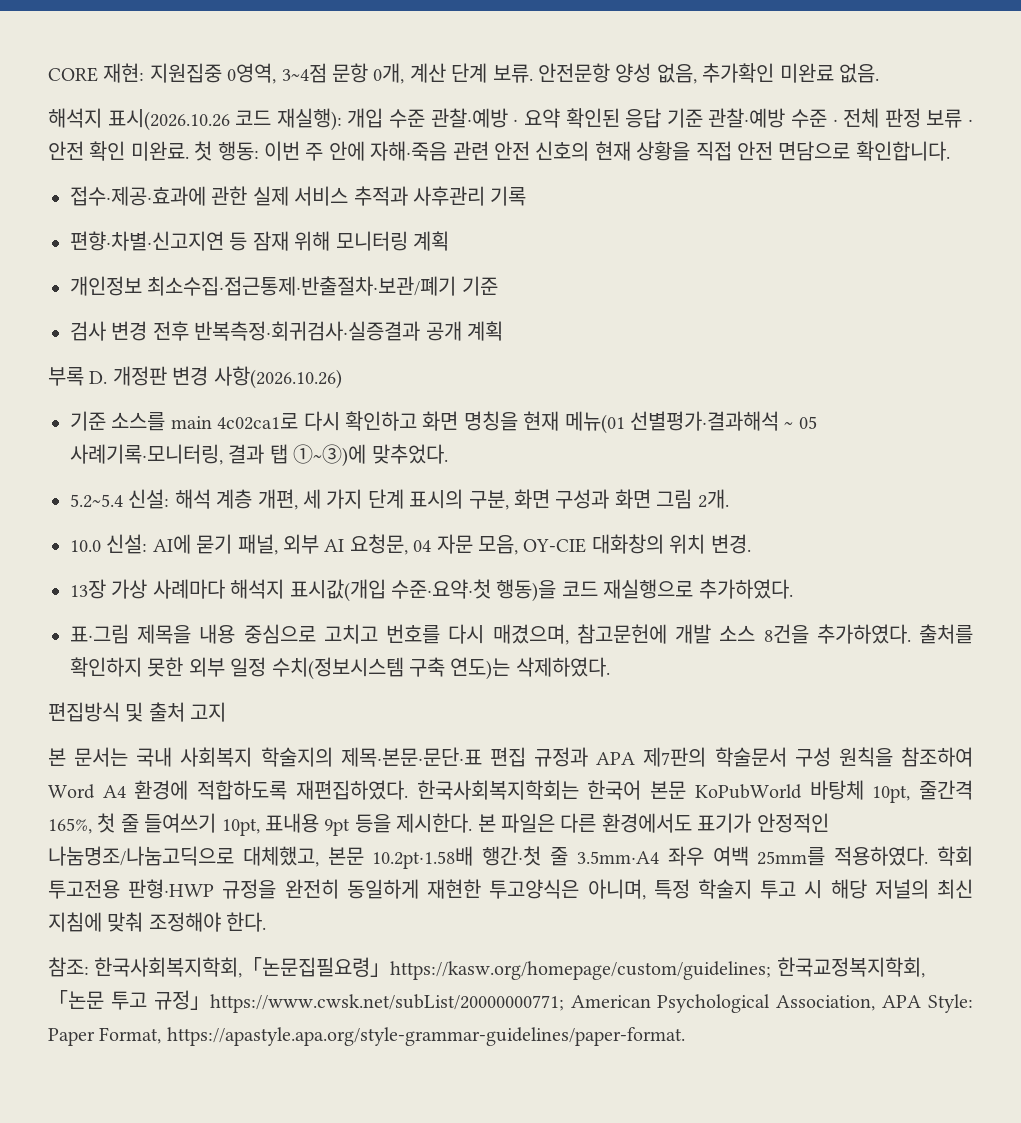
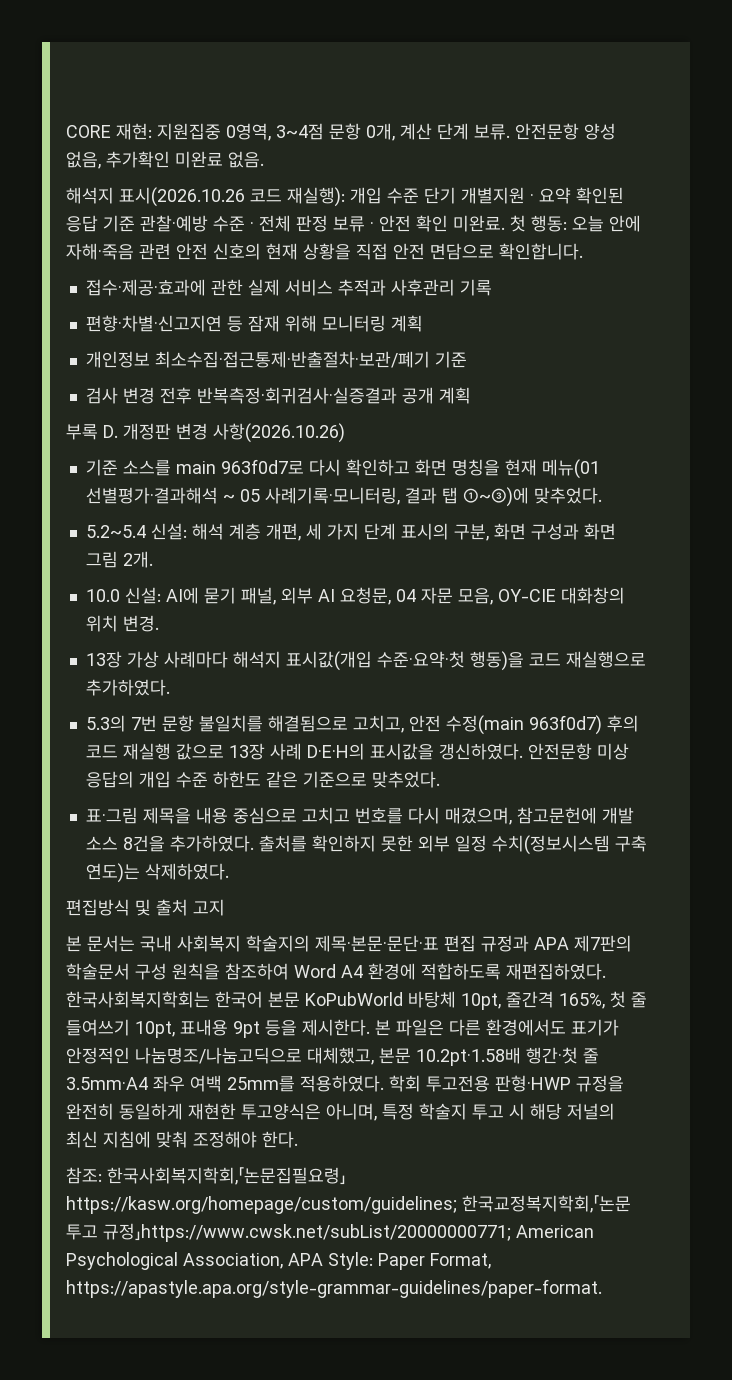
[430,108,508,128] 관찰·예방 -> [424,187,525,204] 단기 개별지원
[264,141,324,161] 이번 주 -> [572,216,604,232] 오늘
[217,413,299,430] 4c02ca1로 -> [220,459,304,474] 963f0d7로
(793, 589) none -> [85,715,639,735] [85,743,629,760] [85,771,440,788] // 5.3의 7번 문항 불일치를 해결됨으로 고치고, 안전 수정(main 963f0d7) 후의 코드 재실행 값으로 13장 사례 D·E·H의 표시값을 갱신하였다. 안전문항 미상 응답의 개입 수준 하한도 같은 기준으로 맞추었다.

